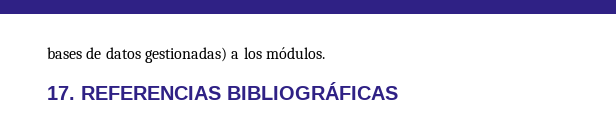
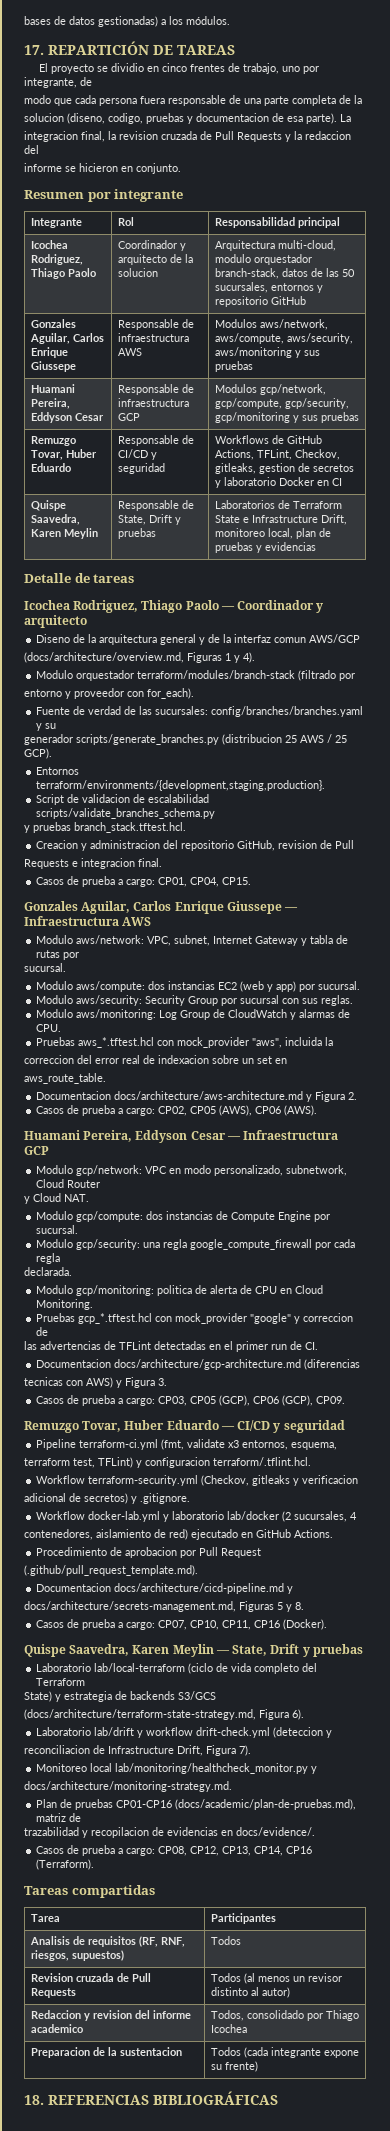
(75, 93) none -> [48,41,235,55] [39,63,320,74] [24,77,92,88] [24,95,362,106] [24,113,351,124] [24,131,351,142] [24,145,39,154] [24,163,181,174] [24,189,184,202] [30,218,82,228] [117,217,134,226] [214,217,340,228] [30,240,68,249] [30,254,83,265] [30,268,96,279] [117,240,186,251] [117,254,193,265] [117,268,158,277] [214,240,336,251] [214,254,312,265] [214,268,355,279] [214,282,323,293] [214,296,306,307] [30,319,76,328] [29,333,104,344] [30,347,68,358] [30,361,76,372] [117,319,194,330] [117,333,189,342] [117,348,142,356] [214,319,328,330] [214,333,353,344] [214,347,320,358] [214,361,253,372] [30,384,75,393] [30,398,70,409] [30,412,104,423] [117,384,194,395] [117,398,189,407] [117,413,140,421] [214,384,326,395] [214,398,349,409] [214,412,359,423] [30,436,76,446] [30,449,97,460] [30,463,71,472] [117,435,194,446] [117,449,157,460] [117,463,165,474] [214,435,322,444] [214,449,340,460] [214,463,354,474] [214,477,342,488] [30,500,66,511] [30,514,80,525] [30,528,98,539] [117,500,194,511] [117,514,181,525] [117,528,156,539] [214,500,342,509] [214,514,347,525] [214,528,331,539] [214,542,316,553] [24,573,135,583] [24,600,324,613] [24,615,87,628] [36,634,361,645] [24,652,255,663] [36,670,356,681] [24,688,194,699] [36,706,364,717] [36,723,57,731] [24,734,347,745] [24,748,52,759] [36,767,80,775] [36,780,326,791] [36,794,210,805] [36,808,216,819] [24,822,186,833] [36,840,355,851] [24,858,162,869] [36,876,252,887] [24,901,299,914] [24,916,152,926] [36,935,349,946] [36,950,80,960] [24,963,66,972] [36,981,361,992] [36,995,354,1006] [36,1009,351,1020] [36,1024,62,1032] [36,1037,334,1048] [24,1055,287,1064] [24,1073,106,1084] [36,1091,358,1102] [36,1105,318,1116] [24,1130,339,1143] [24,1146,49,1155] [36,1165,348,1176] [36,1179,101,1188] [24,1193,89,1204] [36,1211,331,1222] [36,1225,79,1234] [36,1239,356,1250] [36,1253,61,1264] [24,1267,72,1276] [36,1285,324,1296] [36,1299,94,1310] [36,1313,354,1324] [36,1327,49,1336] [24,1341,318,1352] [36,1359,361,1370] [24,1377,167,1388] [36,1395,346,1406] [24,1420,345,1433] [36,1439,338,1450] [24,1457,311,1468] [36,1475,359,1486] [24,1493,190,1504] [36,1511,358,1522] [24,1529,333,1540] [36,1547,262,1558] [24,1565,198,1576] [36,1583,294,1594] [24,1601,304,1612] [36,1619,328,1630] [24,1644,363,1657] [36,1663,318,1674] [36,1678,86,1686] [24,1691,216,1702] [24,1709,304,1720] [36,1727,333,1738] [24,1745,251,1756] [36,1763,318,1774] [24,1781,232,1792] [36,1799,357,1810] [36,1813,82,1822] [24,1827,315,1838] [36,1845,313,1856] [36,1859,95,1870] [24,1885,155,1898] [30,1914,60,1922] [210,1913,276,1924] [29,1936,185,1947] [30,1950,124,1961] [210,1936,241,1945] [30,1973,151,1982] [30,1988,76,1998] [210,1973,342,1984] [210,1987,290,1998] [30,2010,191,2021] [30,2024,83,2033] [210,2010,359,2021] [210,2024,247,2033] [30,2047,182,2058] [210,2047,359,2058] [210,2061,258,2072] [24,2095,44,2105] REPARTICIÓN DE TAREAS // El proyecto se dividio en cinco frentes de trabajo, uno por integrante, de // modo que cada persona fuera responsable de una parte completa de la // solucion (diseno, codigo, pruebas y documentacion de esa parte). La // integracion final, la revision cruzada de Pull Requests y la redaccion del // informe se hicieron en conjunto. // Resumen por integrante // Integrante | Rol | Responsabilidad principal // Icochea Rodriguez, Thiago Paolo | Coordinador y arquitecto de la solucion | Arquitectura multi-cloud, modulo orquestador branch-stack, datos de las 50 sucursales, entornos y repositorio GitHub // Gonzales Aguilar, Carlos Enrique Giussepe | Responsable de infraestructura AWS | Modulos aws/network, aws/compute, aws/security, aws/monitoring y sus pruebas // Huamani Pereira, Eddyson Cesar | Responsable de infraestructura GCP | Modulos gcp/network, gcp/compute, gcp/security, gcp/monitoring y sus pruebas // Remuzgo Tovar, Huber Eduardo | Responsable de CI/CD y seguridad | Workflows de GitHub Actions, TFLint, Checkov, gitleaks, gestion de secretos y laboratorio Docker en CI // Quispe Saavedra, Karen Meylin | Responsable de State, Drift y pruebas | Laboratorios de Terraform State e Infrastructure Drift, monitoreo local, plan de pruebas y evidencias // Detalle de tareas // Icochea Rodriguez, Thiago Paolo — Coordinador y arquitecto // Diseno de la arquitectura general y de la interfaz comun AWS/GCP // (docs/architecture/overview.md, Figuras 1 y 4). // Modulo orquestador terraform/modules/branch-stack (filtrado por // entorno y proveedor con for_each). // Fuente de verdad de las sucursales: config/branches/branches.yaml y su // generador scripts/generate_branches.py (distribucion 25 AWS / 25 GCP). // Entornos terraform/environments/{development,staging,production}. // Script de validacion de escalabilidad scripts/validate_branches_schema.py // y pruebas branch_stack.tftest.hcl. // Creacion y administracion del repositorio GitHub, revision de Pull // Requests e integracion final. // Casos de prueba a cargo: CP01, CP04, CP15. // Gonzales Aguilar, Carlos Enrique Giussepe — Infraestructura AWS // Modulo aws/network: VPC, subnet, Internet Gateway y tabla de rutas por // sucursal. // Modulo aws/compute: dos instancias EC2 (web y app) por sucursal. // Modulo aws/security: Security Group por sucursal con sus reglas. // Modulo aws/monitoring: Log Group de CloudWatch y alarmas de CPU. // Pruebas aws_*.tftest.hcl con mock_provider "aws", incluida la // correccion del error real de indexacion sobre un set en // aws_route_table. // Documentacion docs/architecture/aws-architecture.md y Figura 2. // Casos de prueba a cargo: CP02, CP05 (AWS), CP06 (AWS). // Huamani Pereira, Eddyson Cesar — Infraestructura GCP // Modulo gcp/network: VPC en modo personalizado, subnetwork, Cloud Router // y Cloud NAT. // Modulo gcp/compute: dos instancias de Compute Engine por sucursal. // Modulo gcp/security: una regla google_compute_firewall por cada regla // declarada. // Modulo gcp/monitoring: politica de alerta de CPU en Cloud Monitoring. // Pruebas gcp_*.tftest.hcl con mock_provider "google" y correccion de // las advertencias de TFLint detectadas en el primer run de CI. // Documentacion docs/architecture/gcp-architecture.md (diferencias // tecnicas con AWS) y Figura 3. // Casos de prueba a cargo: CP03, CP05 (GCP), CP06 (GCP), CP09. // Remuzgo Tovar, Huber Eduardo — CI/CD y seguridad // Pipeline terraform-ci.yml (fmt, validate x3 entornos, esquema, // terraform test, TFLint) y configuracion terraform/.tflint.hcl. // Workflow terraform-security.yml (Checkov, gitleaks y verificacion // adicional de secretos) y .gitignore. // Workflow docker-lab.yml y laboratorio lab/docker (2 sucursales, 4 // contenedores, aislamiento de red) ejecutado en GitHub Actions. // Procedimiento de aprobacion por Pull Request // (.github/pull_request_template.md). // Documentacion docs/architecture/cicd-pipeline.md y // docs/architecture/secrets-management.md, Figuras 5 y 8. // Casos de prueba a cargo: CP07, CP10, CP11, CP16 (Docker). // Quispe Saavedra, Karen Meylin — State, Drift y pruebas // Laboratorio lab/local-terraform (ciclo de vida completo del Terraform // State) y estrategia de backends S3/GCS // (docs/architecture/terraform-state-strategy.md, Figura 6). // Laboratorio lab/drift y workflow drift-check.yml (deteccion y // reconciliacion de Infrastructure Drift, Figura 7). // Monitoreo local lab/monitoring/healthcheck_monitor.py y // docs/architecture/monitoring-strategy.md. // Plan de pruebas CP01-CP16 (docs/academic/plan-de-pruebas.md), matriz de // trazabilidad y recopilacion de evidencias en docs/evidence/. // Casos de prueba a cargo: CP08, CP12, CP13, CP14, CP16 (Terraform). // Tareas compartidas // Tarea | Participantes // Analisis de requisitos (RF, RNF, riesgos, supuestos) | Todos // Revision cruzada de Pull Requests | Todos (al menos un revisor distinto al autor) // Redaccion y revision del informe academico | Todos, consolidado por Thiago Icochea // Preparacion de la sustentacion | Todos (cada integrante expone su frente) // 18.

